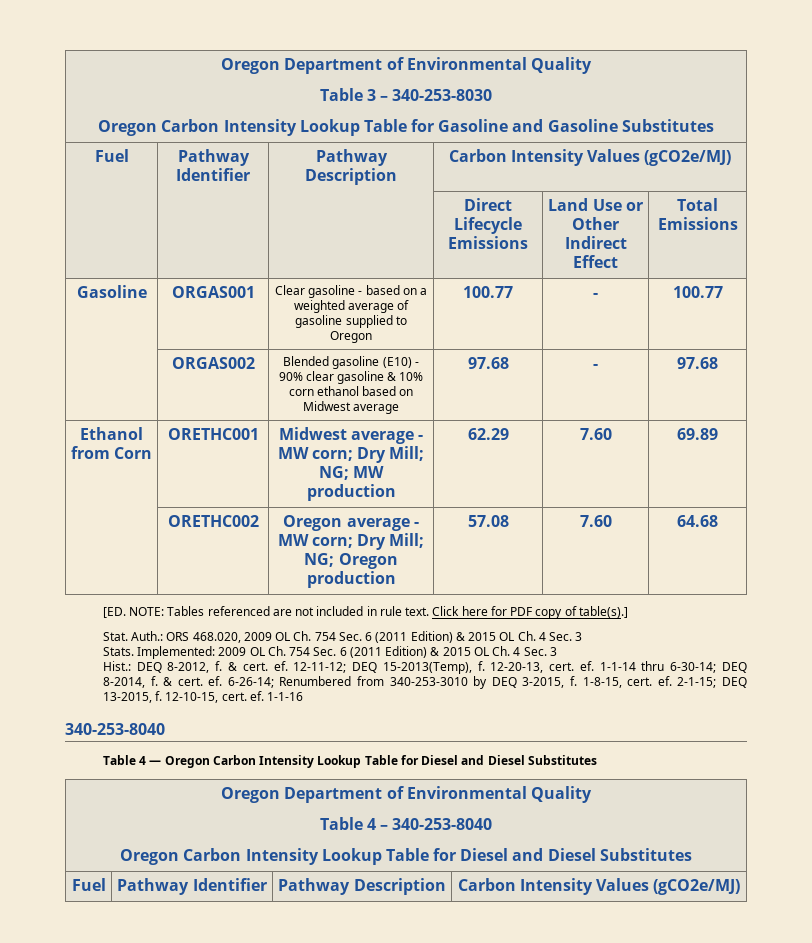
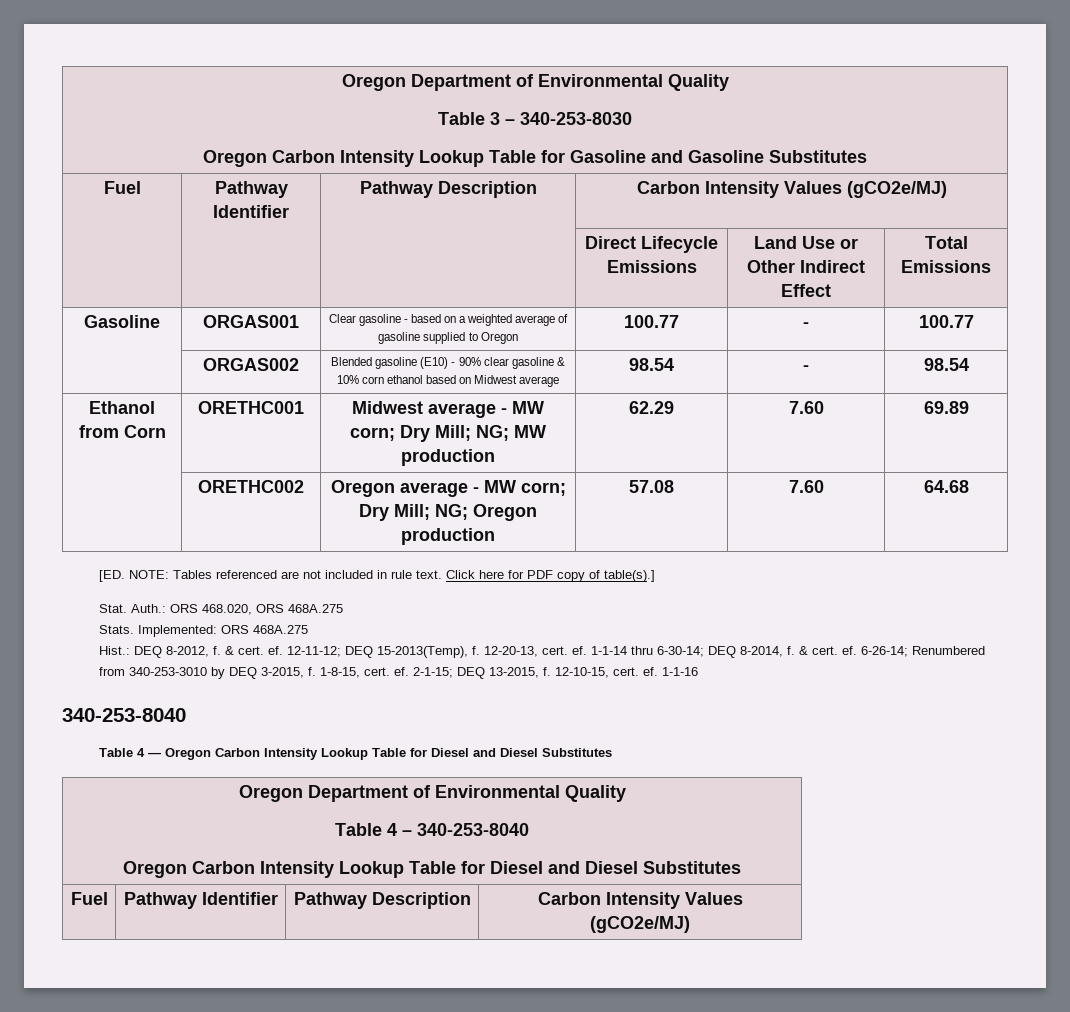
[467,357,509,369] [593,364,598,369] [677,357,718,369] 97.68 | - | 97.68 -> [629,358,674,371] [803,365,809,371] [923,358,969,371] 98.54 | - | 98.54
[243,631,583,643] [102,646,557,659] 2009 OL Ch. 754 Sec. 6 (2011 Edition) & 2015 OL Ch. 4 Sec. 3 // Stats. Implemented: 2009 OL Ch. 754 Sec. 6 (2011 Edition) & 2015 OL Ch. 4 Sec. 3 -> [256,604,344,613] [99,625,309,637] ORS 468A.275 // Stats. Implemented: ORS 468A.275

